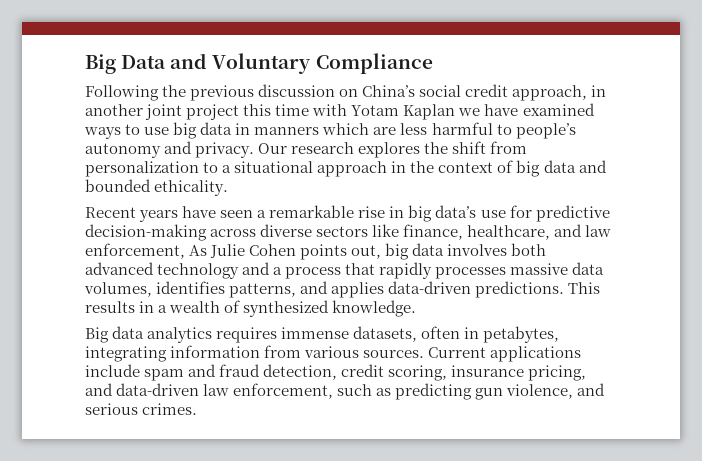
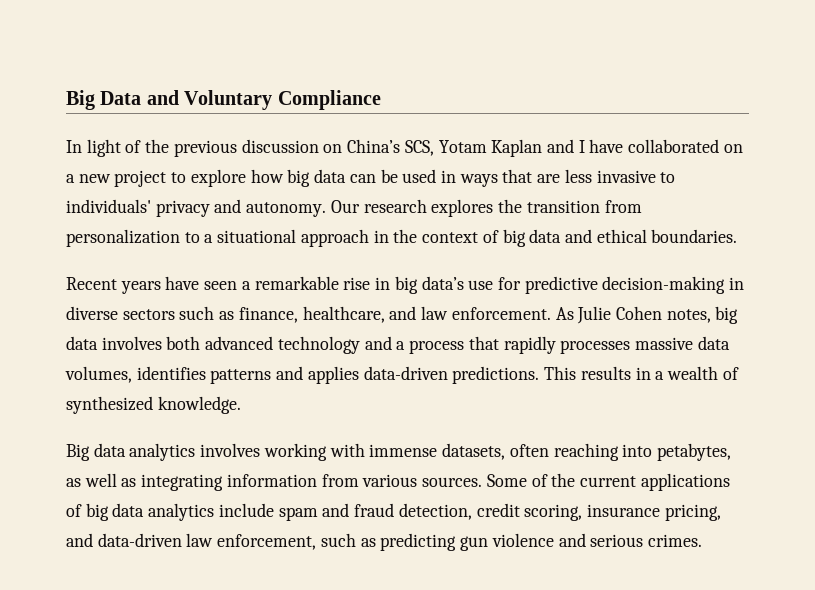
[85,85,159,101] Following -> [66,139,142,157] In light of
[419,84,607,101] [85,103,595,120] [84,122,576,139] [85,141,255,158] social credit approach, in another joint project this time with Yotam Kaplan we have examined ways to use big data in manners which are less harmful to people’s autonomy and privacy. -> [404,139,743,157] [66,169,676,187] [66,199,327,217] SCS, Yotam Kaplan and I have collaborated on a new project to explore how big data can be used in ways that are less invasive to individuals' privacy and autonomy.
[452,141,487,154] shift -> [526,200,600,213] transition
[85,179,229,196] bounded ethicality. -> [596,229,738,243] ethical boundaries.
[210,229,257,237] across -> [729,277,745,290] in
[372,224,400,237] like -> [179,306,235,320] such as
[85,243,185,259] enforcement, -> [451,307,551,320] enforcement.
[300,244,382,260] points out, -> [666,309,711,323] notes,
[229,283,297,298] patterns, -> [210,369,272,384] patterns
[216,326,560,343] requires immense datasets, often in petabytes, -> [200,443,731,461] [66,473,137,487] involves working with immense datasets, often reaching into petabytes, as well as
[428,346,582,362] Current applications -> [486,473,730,491] [66,503,215,521] Some of the current applications of big data analytics
[506,384,574,399] violence, -> [491,533,554,547] violence

